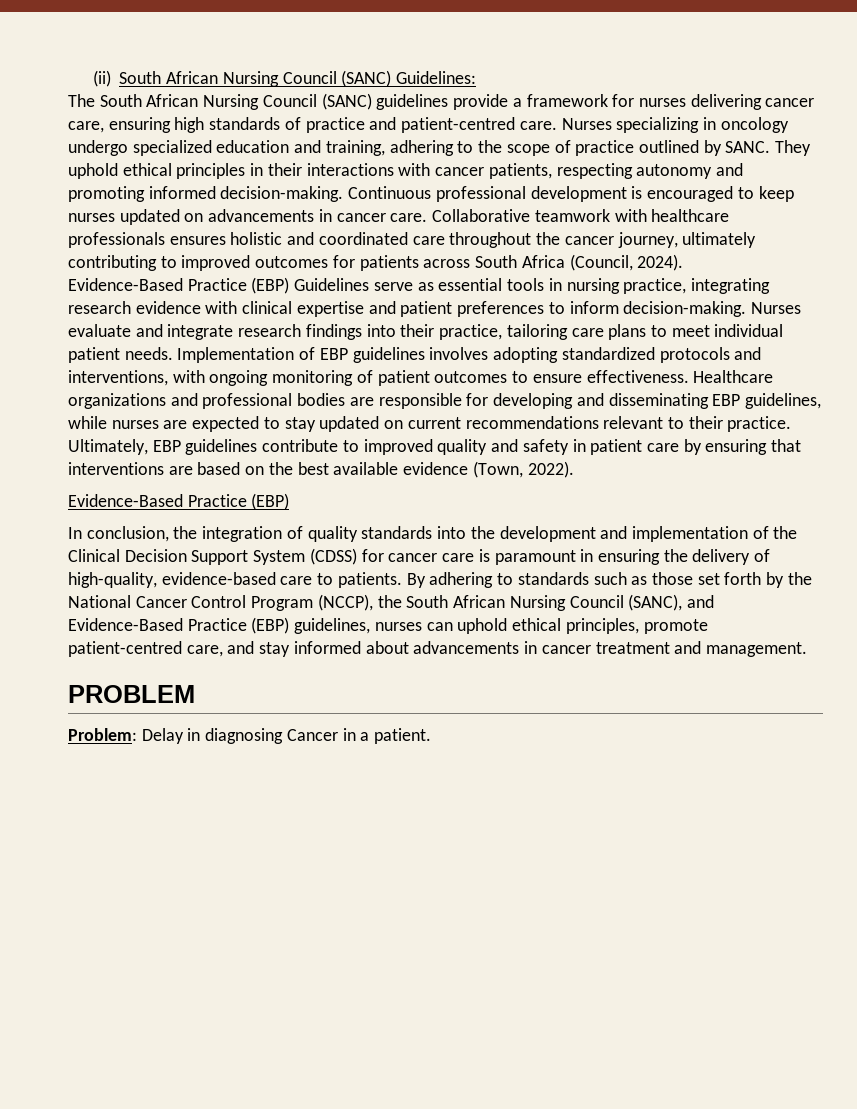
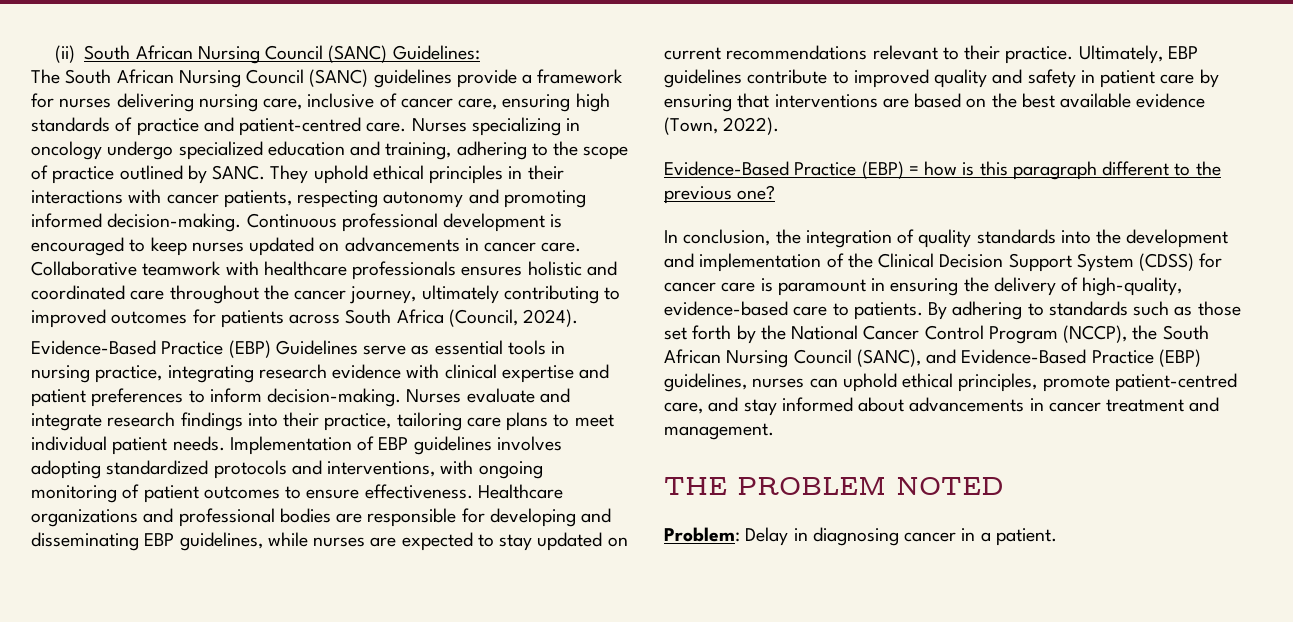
(762, 102) none -> [198,93,397,112] nursing care, inclusive of
(290, 501) none -> [908,161,1221,180] [664,185,776,204] = how is this paragraph different to the previous one?
(807, 649) none -> [664,477,727,495] THE
(195, 694) none -> [896,477,1004,495] NOTED
[286,729,338,741] Cancer -> [904,532,957,542] cancer

